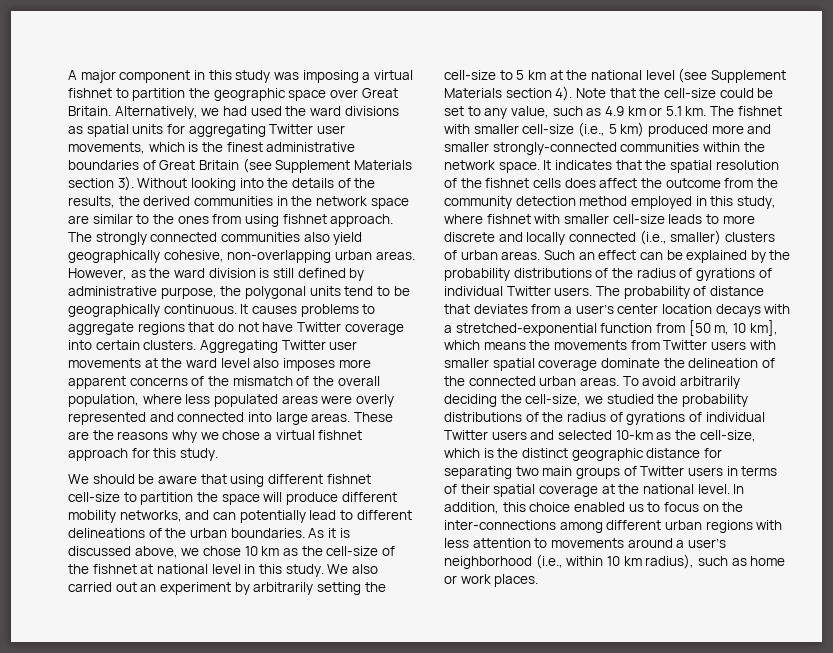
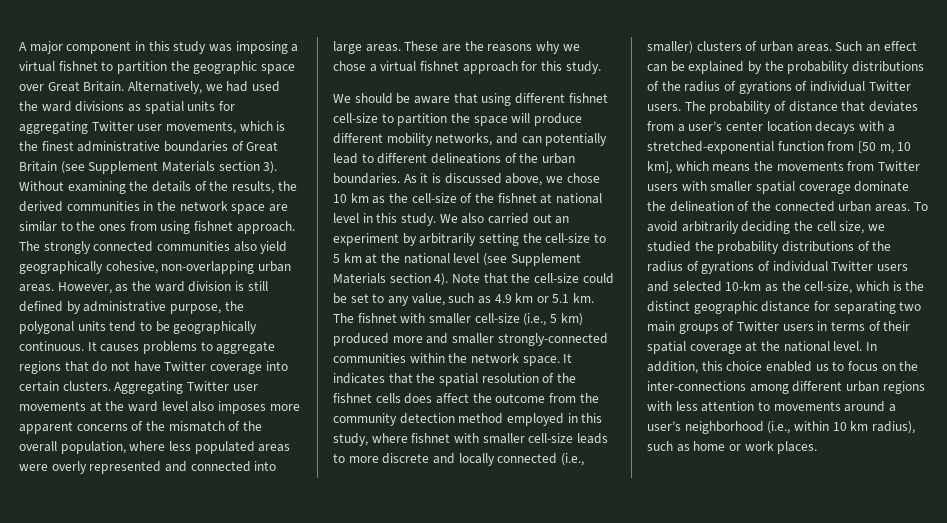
[190,178,264,191] looking into -> [67,181,126,194] examining
[525,394,582,406] cell-size, -> [816,221,865,234] cell size,

